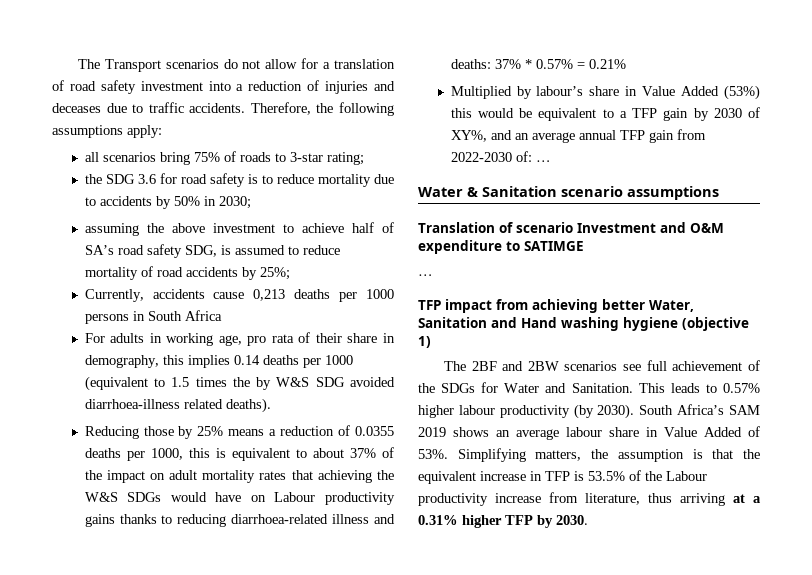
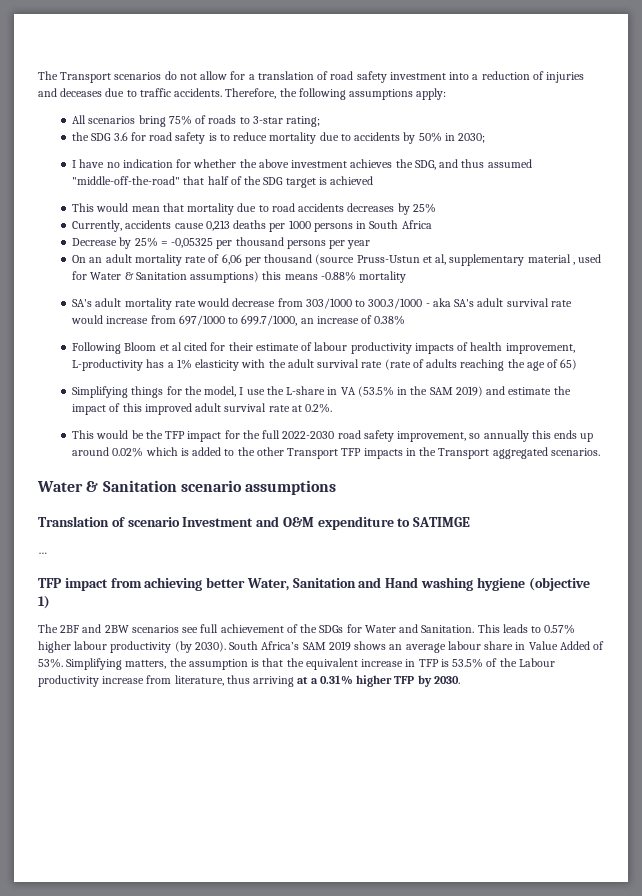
[84,152,99,162] all -> [72,115,87,124] All
[84,222,394,236] [84,244,340,258] [84,266,290,280] assuming the above investment to achieve half of SA’s road safety SDG, is assumed to reduce mortality of road accidents by 25%; -> [72,159,532,170] [72,176,374,188] [72,203,436,215] I have no indication for whether the above investment achieves the SDG, and thus assumed "middle-off-the-road" that half of the SDG target is achieved // This would mean that mortality due to road accidents decreases by 25%
[84,332,396,346] [84,355,353,368] [84,376,395,391] [84,398,271,413] [84,425,394,439] [84,447,394,461] [84,470,394,483] [84,492,395,505] [84,514,395,527] [450,59,626,69] [450,85,760,100] [450,107,760,121] [450,129,706,143] [450,151,551,162] For adults in working age, pro rata of their share in demography, this implies 0.14 deaths per 1000 (equivalent to 1.5 times the by W&S SDG avoided diarrhoea-illness related deaths). // Reducing those by 25% means a reduction of 0.0355 deaths per 1000, this is equivalent to about 37% of the impact on adult mortality rates that achieving the W&S SDGs would have on Labour productivity gains thanks to reducing diarrhoea-related illness and deaths: 37% * 0.57% = 0.21% // Multiplied by labour’s share in Value Added (53%) this would be equivalent to a TFP gain by 2030 of XY%, and an average annual TFP gain from 2022-2030 of: … -> [72,237,371,249] [72,254,602,266] [72,271,407,283] [72,298,572,310] [71,315,406,326] [72,342,575,354] [72,359,578,371] [72,386,571,398] [72,403,333,415] [72,430,594,442] [72,447,600,459] Decrease by 25% = -0,05325 per thousand persons per year // On an adult mortality rate of 6,06 per thousand (source Pruss-Ustun et al, supplementary material , used for Water & Sanitation assumptions) this means -0.88% mortality // SA's adult mortality rate would decrease from 303/1000 to 300.3/1000 - aka SA's adult survival rate would increase from 697/1000 to 699.7/1000, an increase of 0.38% // Following Bloom et al cited for their estimate of labour productivity impacts of health improvement, L-productivity has a 1% elasticity with the adult survival rate (rate of adults reaching the age of 65) // Simplifying things for the model, I use the L-share in VA (53.5% in the SAM 2019) and estimate the impact of this improved adult survival rate at 0.2%. // This would be the TFP impact for the full 2022-2030 road safety improvement, so annually this ends up around 0.02% which is added to the other Transport TFP impacts in the Transport aggregated scenarios.

